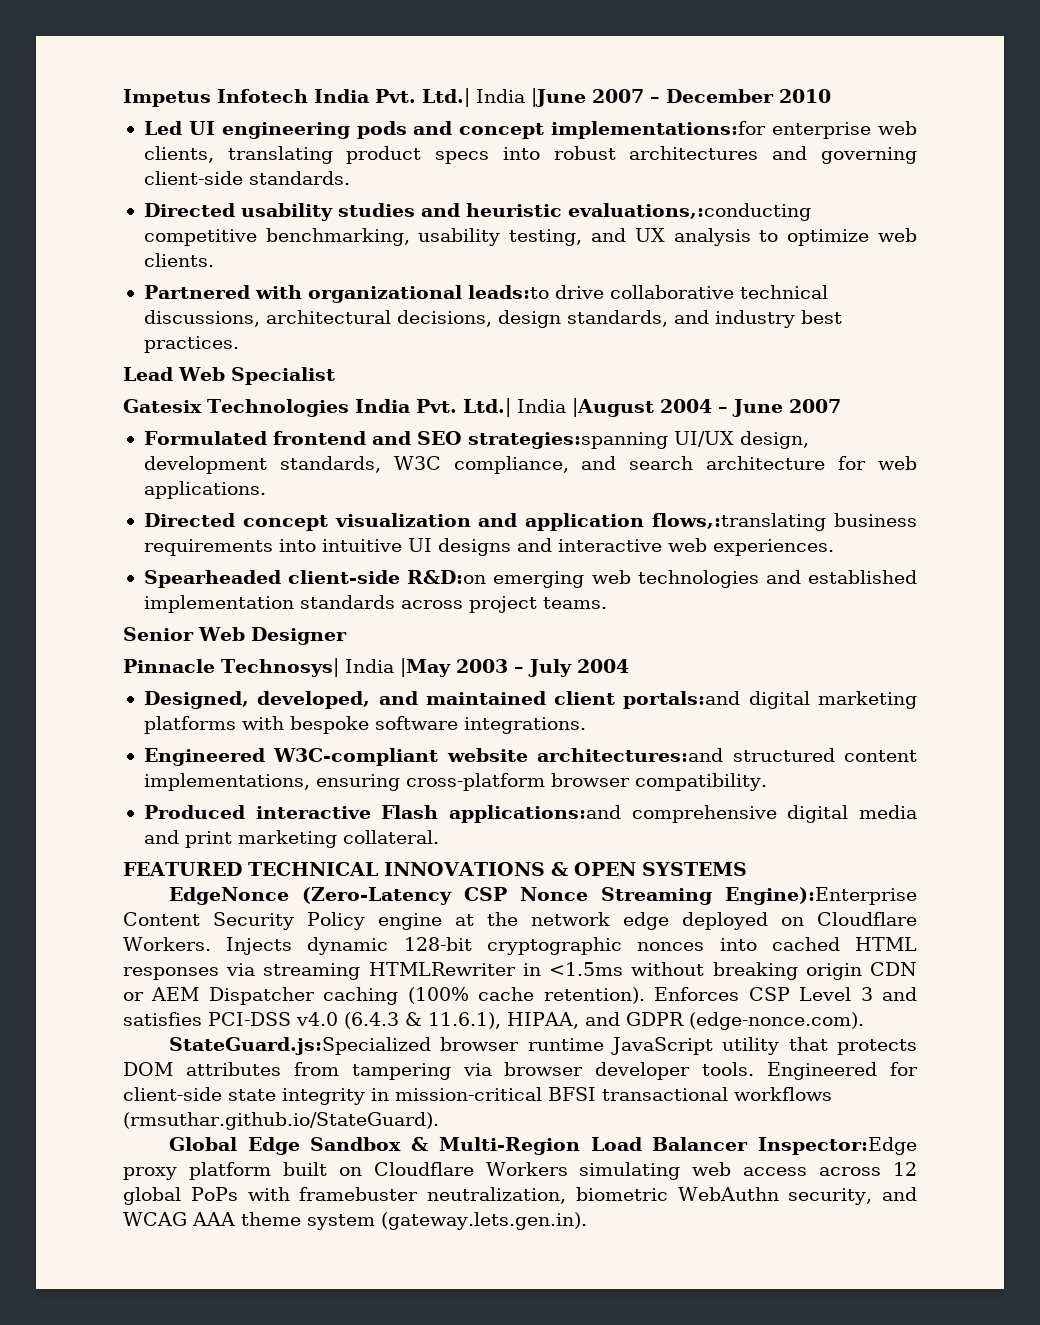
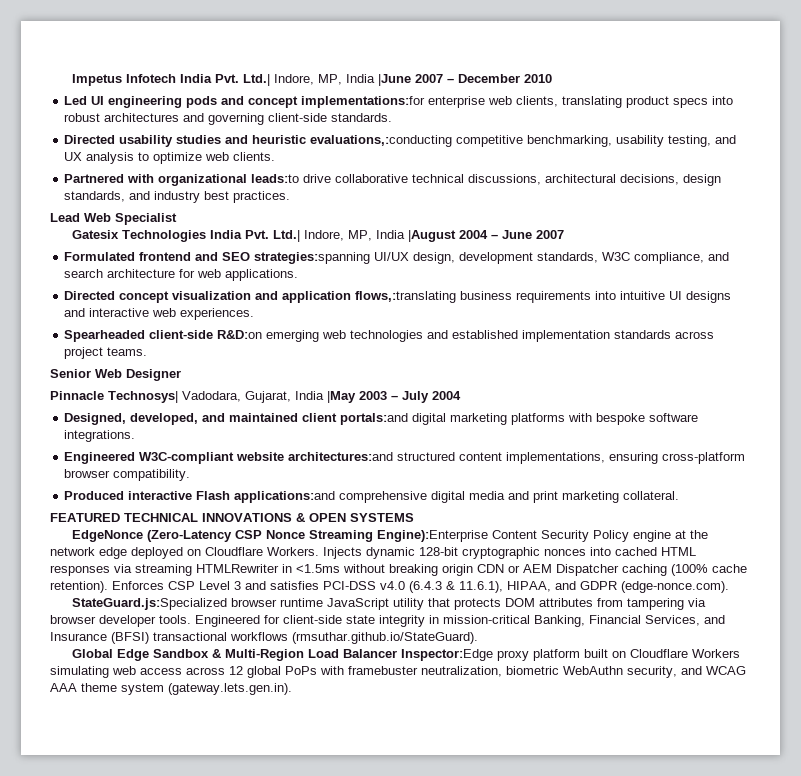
(470, 97) none -> [273,74,342,85] Indore, MP,
(511, 407) none -> [303,230,372,241] Indore, MP,
(339, 667) none -> [182,391,291,403] Vadodara, Gujarat,
[548,1087,596,1101] BFSI -> [534,615,725,627] [50,632,149,644] Banking, Financial Services, and Insurance (BFSI)

